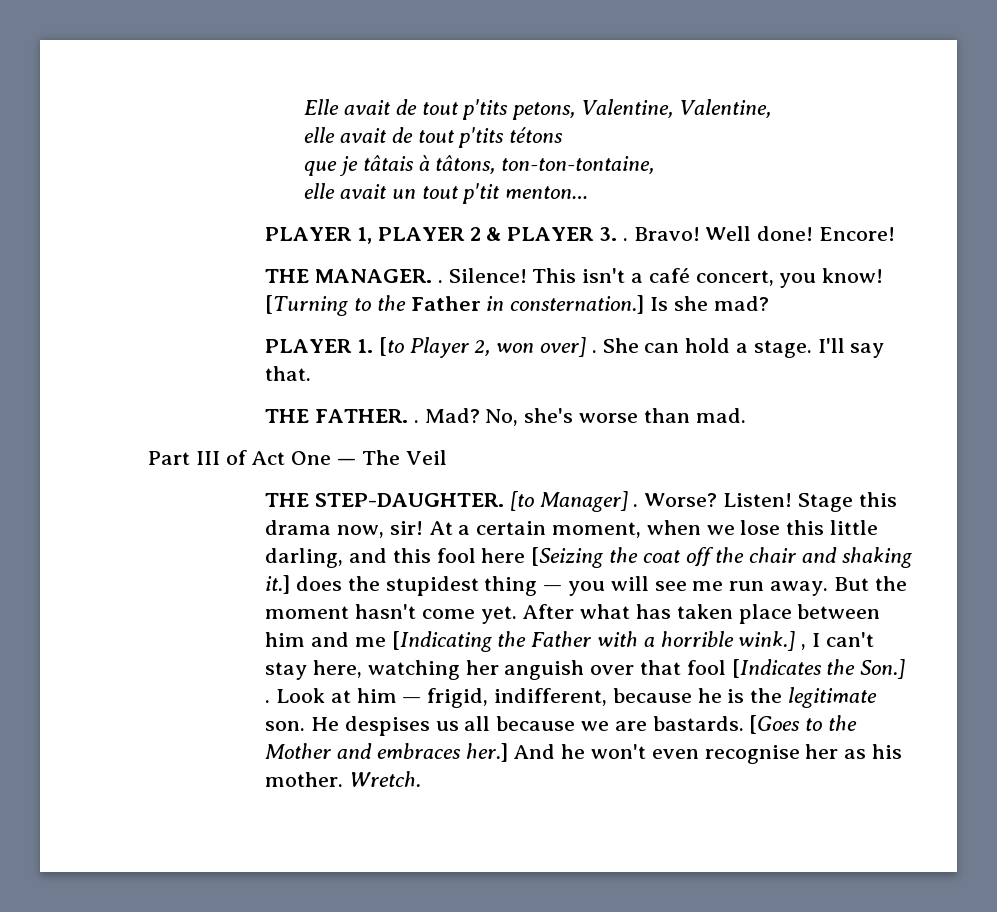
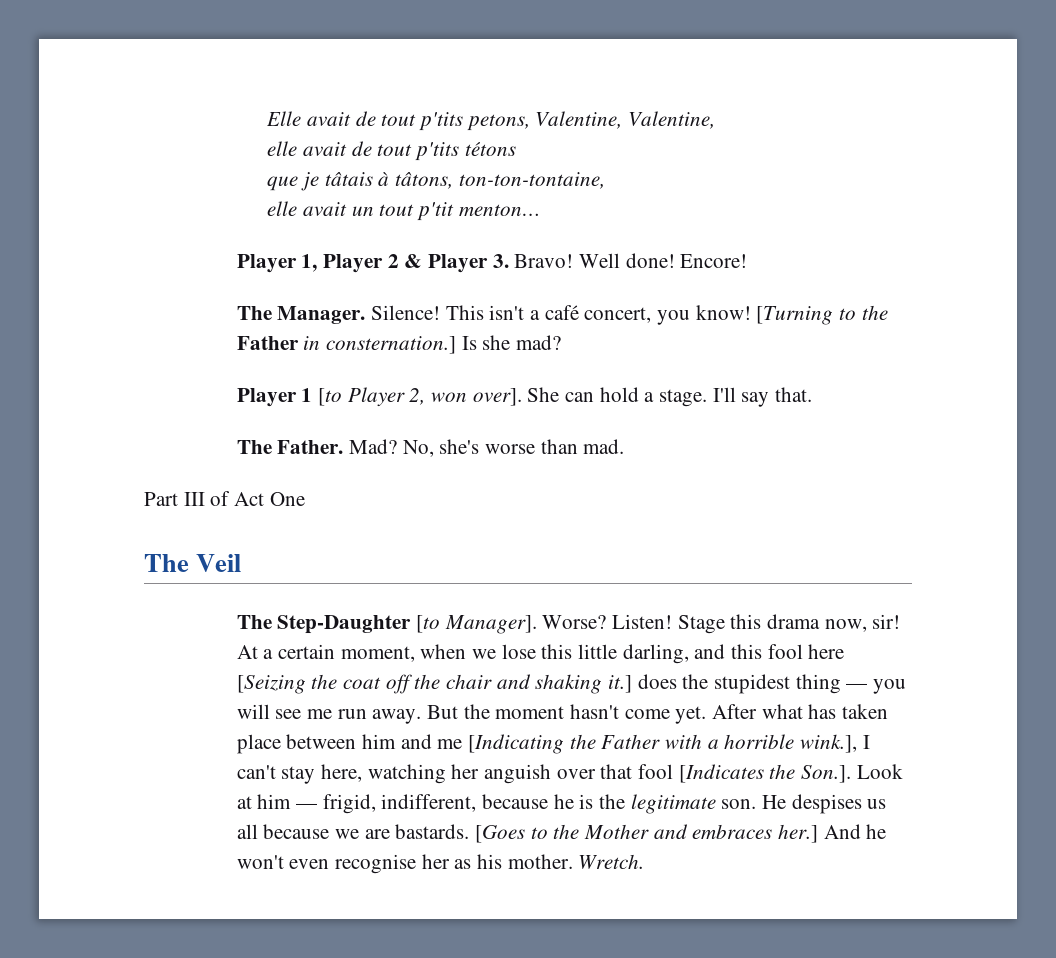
[265,227,628,244] PLAYER 1, PLAYER 2 & PLAYER 3. . -> [236,254,509,273] Player 1, Player 2 & Player 3.
[265,269,443,283] THE MANAGER. . -> [236,306,366,324] The Manager.
[265,339,373,353] PLAYER 1. -> [236,388,313,407] Player 1
[539,337,597,357] over] . -> [472,388,522,406] over].
[265,409,419,423] THE FATHER. . -> [236,440,344,454] The Father.
[337,458,357,465] — -> (305, 499) //
[265,491,639,512] THE STEP-DAUGHTER. [to Manager] . -> [236,615,537,634] The Step-Daughter [to Manager].
[738,631,807,651] wink.] , -> [799,734,857,753] wink.],
[860,659,906,679] [265,700,271,703] Son.] . -> [800,765,851,783] Son.].

